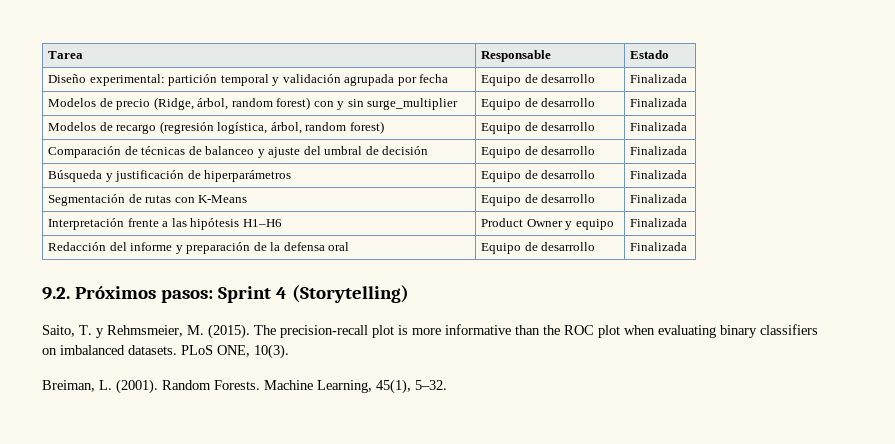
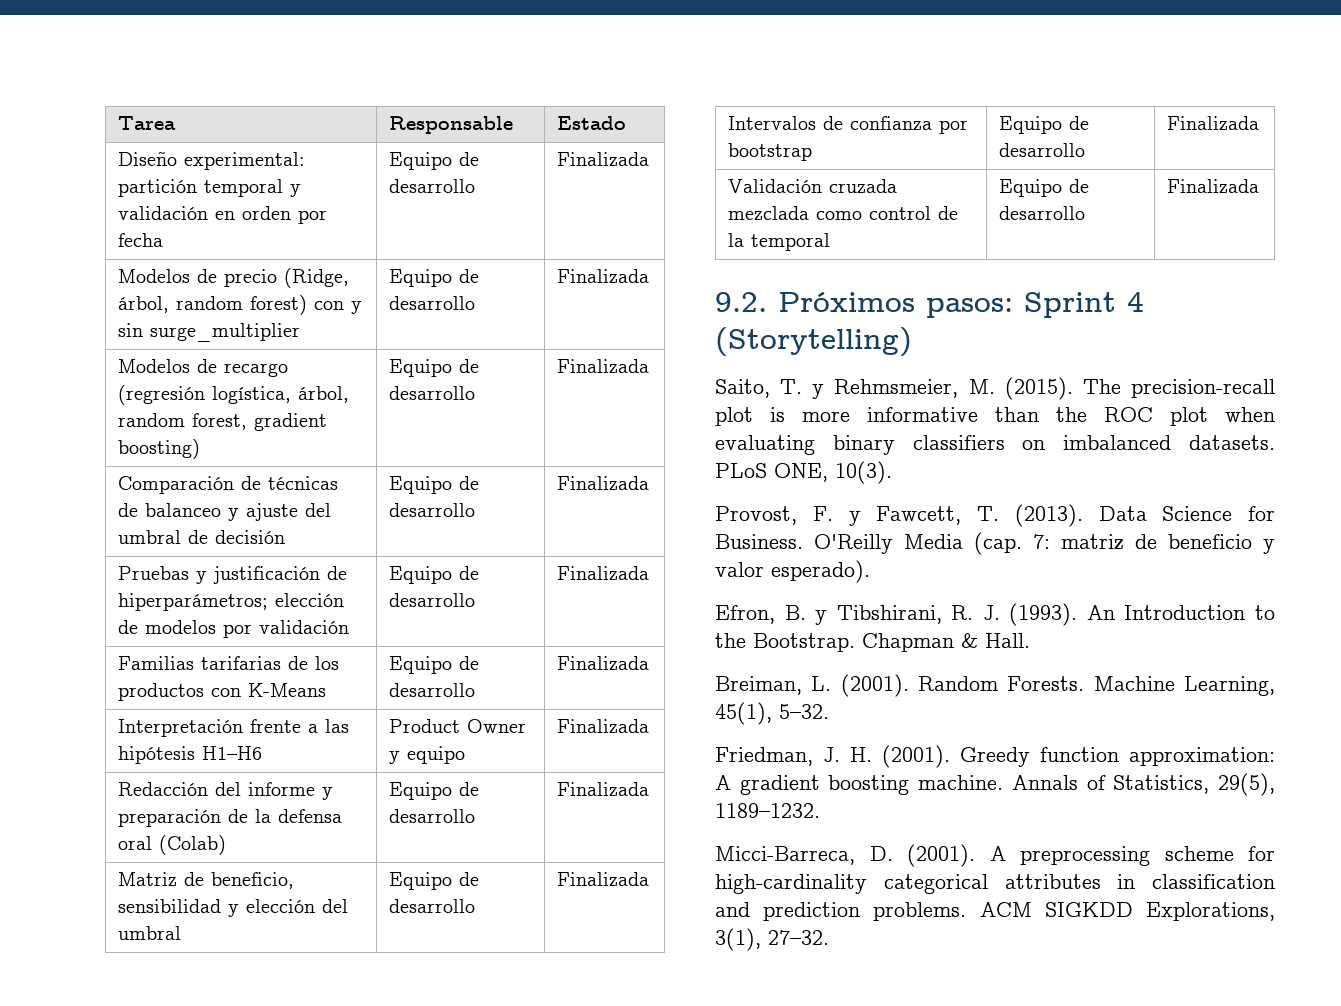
[344,74,395,86] agrupada -> [215,206,292,220] en orden
[349,121,384,134] forest) -> [192,413,328,431] [118,439,201,459] forest, gradient boosting)
[48,170,103,182] Búsqueda -> [118,566,190,580] Pruebas
[204,170,292,182] [481,170,596,182] [630,170,688,179] [48,194,172,206] hiperparámetros | Equipo de desarrollo | Finalizada // Segmentación de rutas -> [118,593,345,611] [118,620,350,638] [389,566,480,584] [389,593,476,607] [557,566,650,581] [118,656,340,670] [118,683,205,701] hiperparámetros; elección de modelos por validación | Equipo de desarrollo | Finalizada // Familias tarifarias de los productos
(350, 246) none -> [159,835,227,855] [389,782,480,800] [389,809,476,823] [557,782,650,797] [118,872,295,889] [118,899,349,917] [118,926,182,940] [389,872,480,890] [389,899,476,913] [557,872,650,887] [728,116,969,134] [728,143,813,161] [999,116,1090,134] [999,143,1086,157] [1167,116,1260,131] [728,179,898,194] [728,206,959,221] [728,233,831,251] (Colab) | Equipo de desarrollo | Finalizada // Matriz de beneficio, sensibilidad y elección del umbral | Equipo de desarrollo | Finalizada // Intervalos de confianza por bootstrap | Equipo de desarrollo | Finalizada // Validación cruzada mezclada como control de la temporal
(289, 351) none -> [715,504,1275,527] [715,532,1275,555] [715,560,870,583] [715,603,1275,626] [715,633,1030,652] // Provost, F. y Fawcett, T. (2013). Data Science for Business. O'Reilly Media (cap. 7: matriz de beneficio y valor esperado). // Efron, B. y Tibshirani, R. J. (1993). An Introduction to the Bootstrap. Chapman & Hall.
(447, 385) none -> [715,745,1275,768] [715,773,1275,796] [715,803,820,818] [715,844,1275,867] [715,874,1275,894] [715,902,1275,921] [715,928,829,951] // Friedman, J. H. (2001). Greedy function approximation: A gradient boosting machine. Annals of Statistics, 29(5), 1189–1232. // Micci-Barreca, D. (2001). A preprocessing scheme for high-cardinality categorical attributes in classification and prediction problems. ACM SIGKDD Explorations, 3(1), 27–32.

